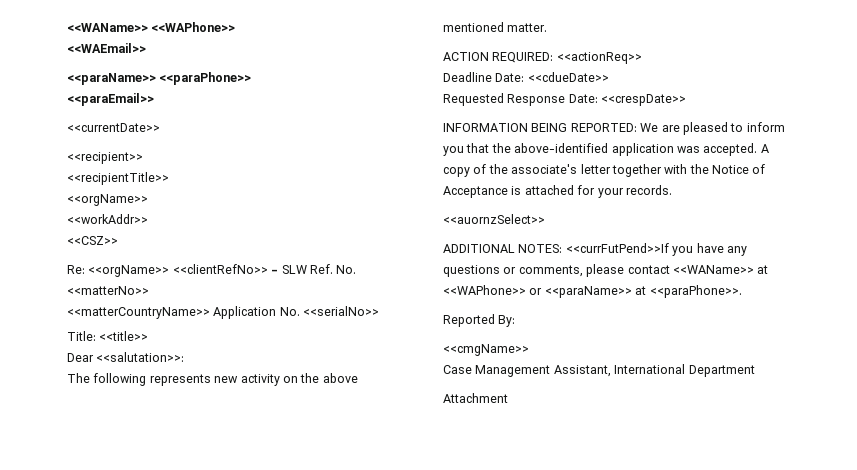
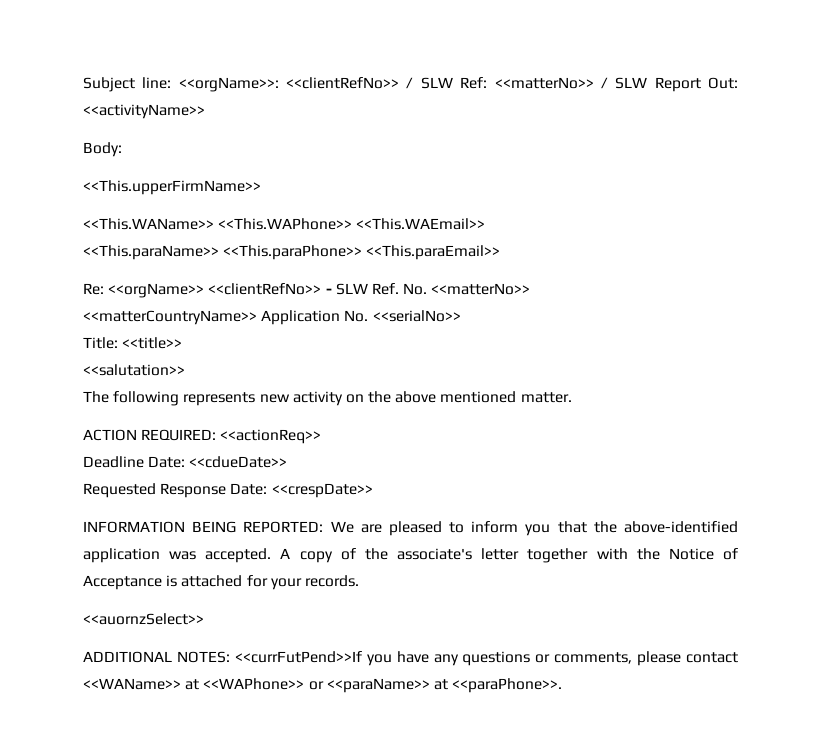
[67,22,236,32] [67,43,146,53] [67,72,252,85] [67,93,154,106] [67,123,160,132] [67,152,143,164] [67,172,169,185] [67,194,148,206] [67,214,148,224] [67,236,118,245] <<WAName>> <<WAPhone>> // <<WAEmail>> // <<paraName>> <<paraPhone>> // <<paraEmail>> // <<currentDate>> // <<recipient>> // <<recipientTitle>> // <<orgName>> // <<workAddr>> // <<CSZ>> -> [83,77,739,92] [83,104,205,119] [83,142,122,157] [83,180,261,195] [83,218,486,230] [83,245,501,260] Subject line: <<orgName>>: <<clientRefNo>> / SLW Ref: <<matterNo>> / SLW Report Out: <<activityName>> // Body: // <<This.upperFirmName>> // <<This.WAName>> <<This.WAPhone>> <<This.WAEmail>> // <<This.paraName>> <<This.paraPhone>> <<This.paraEmail>>
[67,352,185,362] Dear <<salutation>>: -> [83,364,185,376] <<salutation>>
[443,314,516,327] [443,344,529,356] [443,364,755,377] [443,393,508,403] // Reported By: // <<cmgName>> // Case Management Assistant, International Department // Attachment -> (563, 685) none

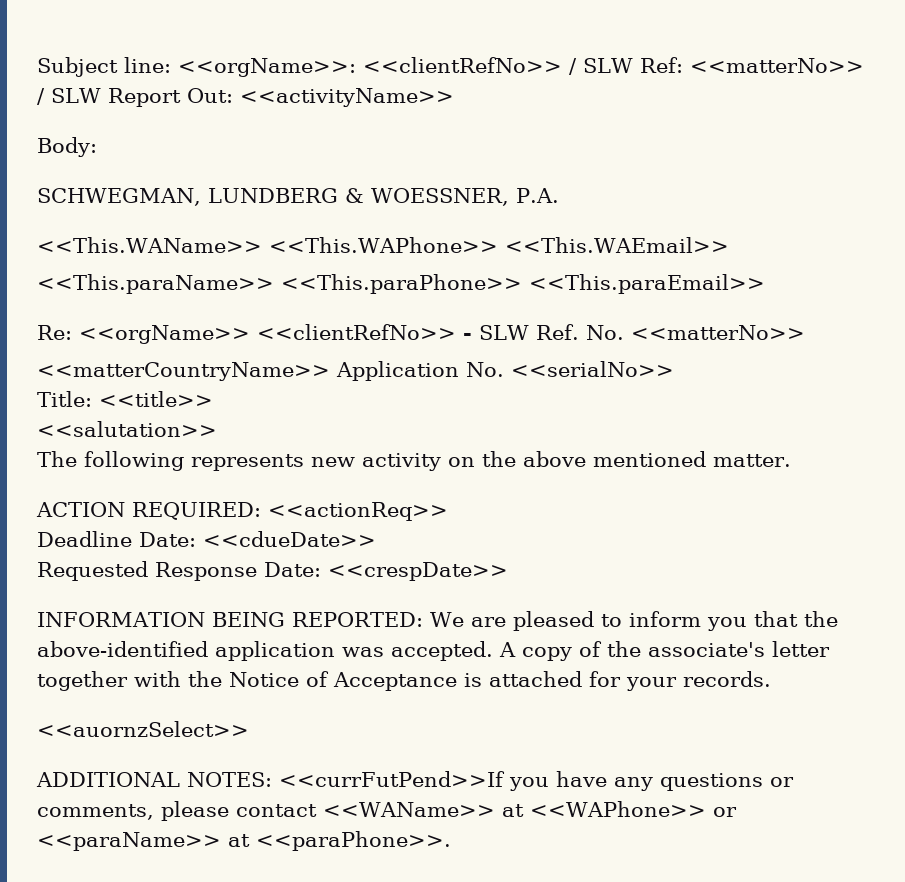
[83,180,261,195] <<This.upperFirmName>> -> [37,188,559,206] SCHWEGMAN, LUNDBERG & WOESSNER, P.A.

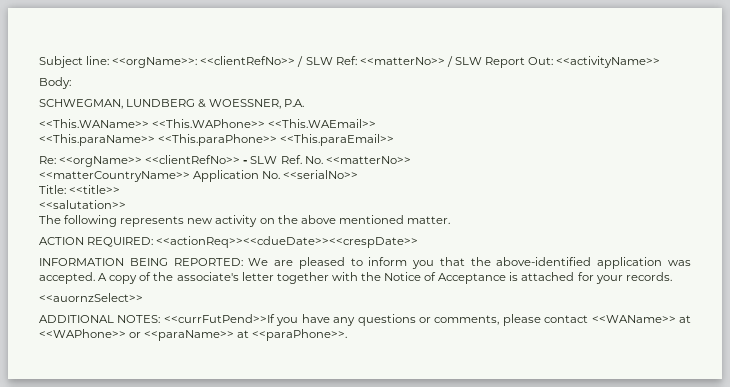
[268,502,448,521] [37,531,376,547] [37,561,508,581] <<actionReq>> // Deadline Date: <<cdueDate>> // Requested Response Date: <<crespDate>> -> [156,236,419,248] <<actionReq>><<cdueDate>><<crespDate>>

